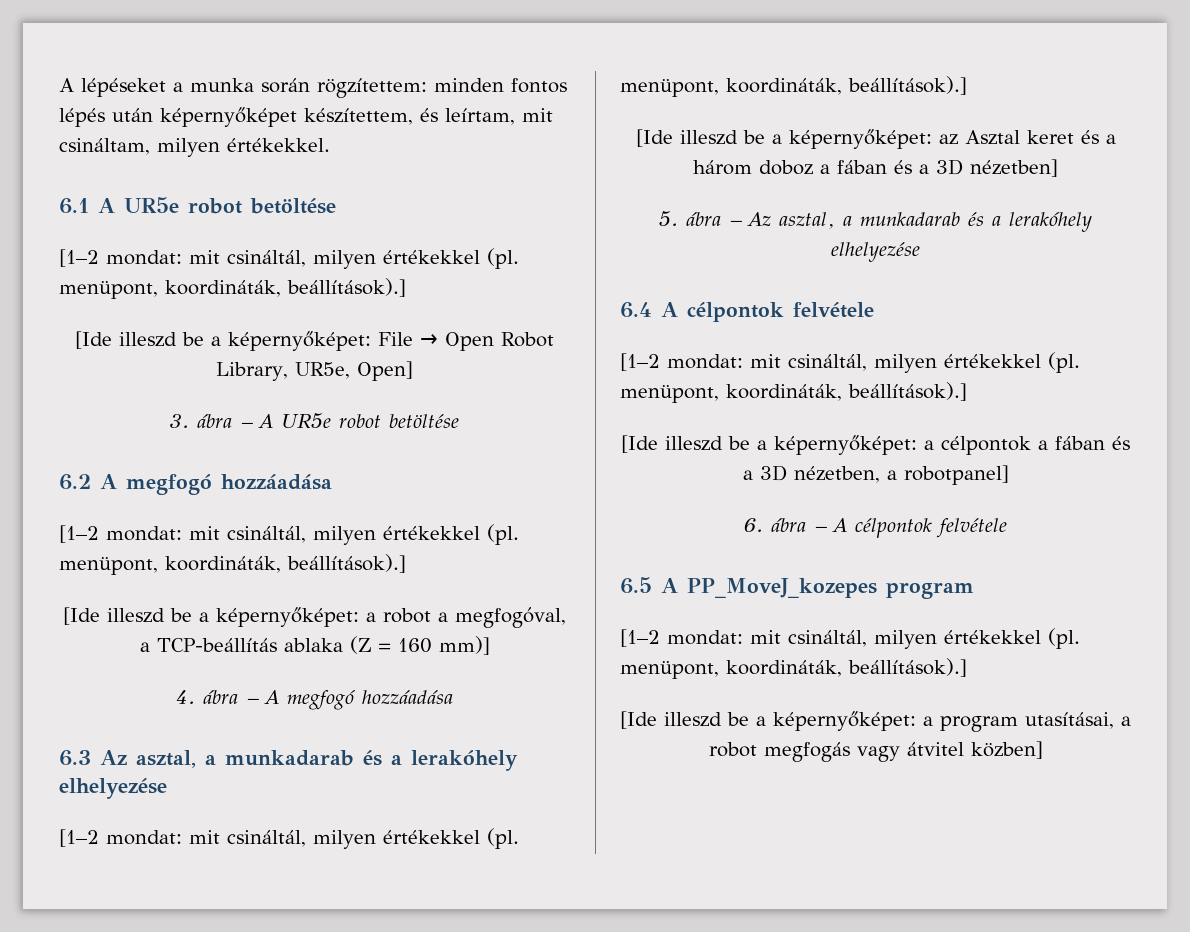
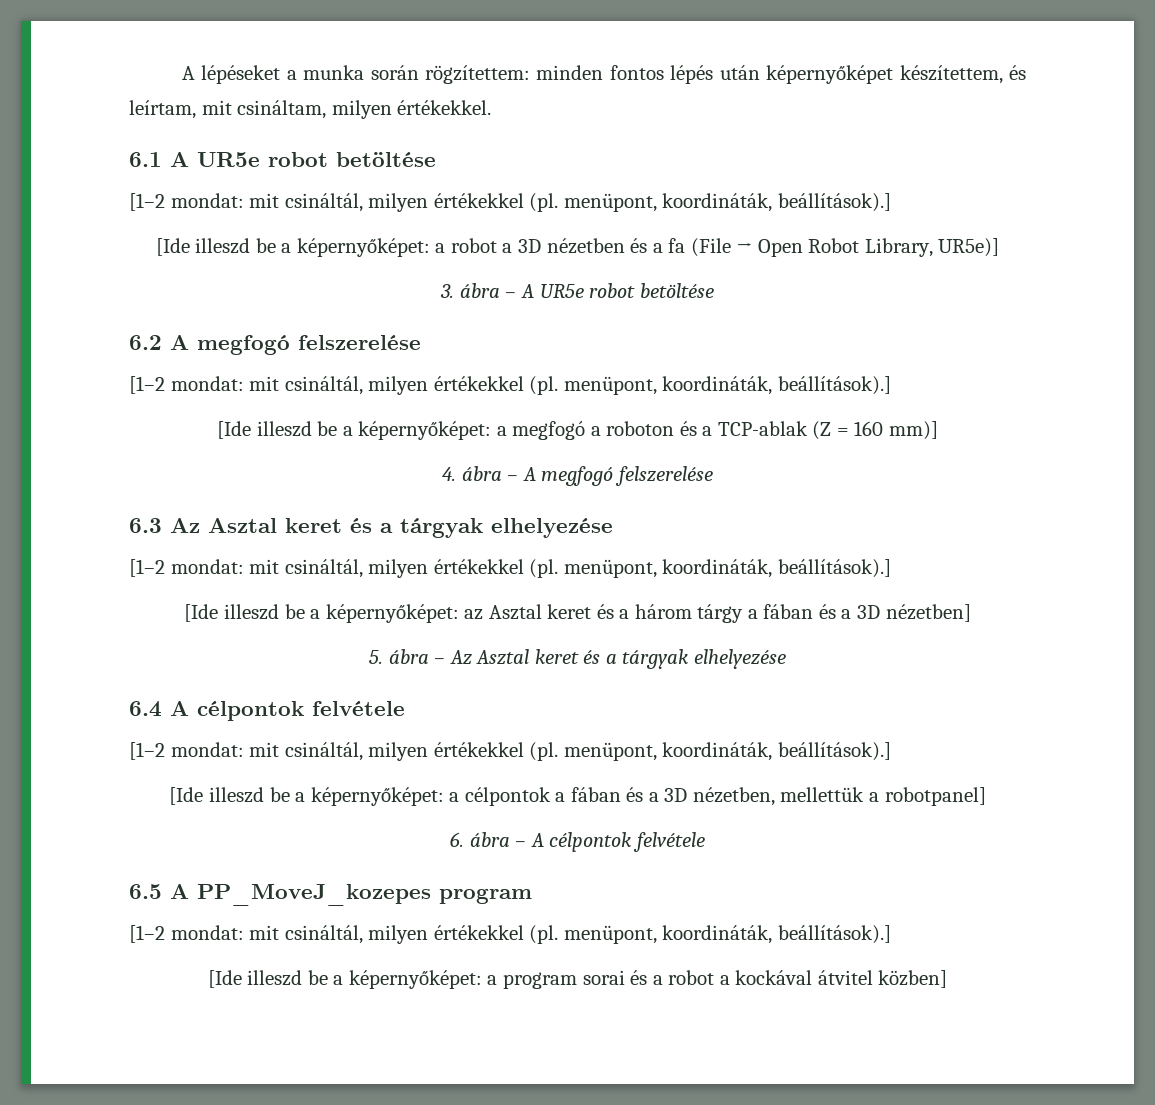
[378,332,413,346] File -> [435,238,731,257] a robot a 3D nézetben és a fa (File
[294,361,413,381] UR5e, Open] -> [938,238,1000,257] UR5e)]
[221,474,332,490] hozzáadása -> [298,335,421,350] felszerelése
[383,607,566,628] [139,638,343,652] robot a megfogóval, a TCP-beállítás ablaka -> [512,421,808,440] megfogó a roboton és a TCP-ablak
[362,690,453,704] hozzáadása -> [614,466,713,486] felszerelése
[136,750,518,771] asztal, a munkadarab és a lerakóhely -> [208,518,483,538] Asztal keret és a tárgyak
[759,160,813,175] doboz -> [697,604,744,623] tárgy
[779,212,1092,232] asztal, a munkadarab és a lerakóhely -> [476,649,689,669] Asztal keret és a tárgyak
(880, 474) none -> [780,787,865,802] mellettük
[1025,712,1131,729] [708,742,900,762] utasításai, a robot megfogás vagy -> [582,970,813,985] sorai és a robot a kockával

